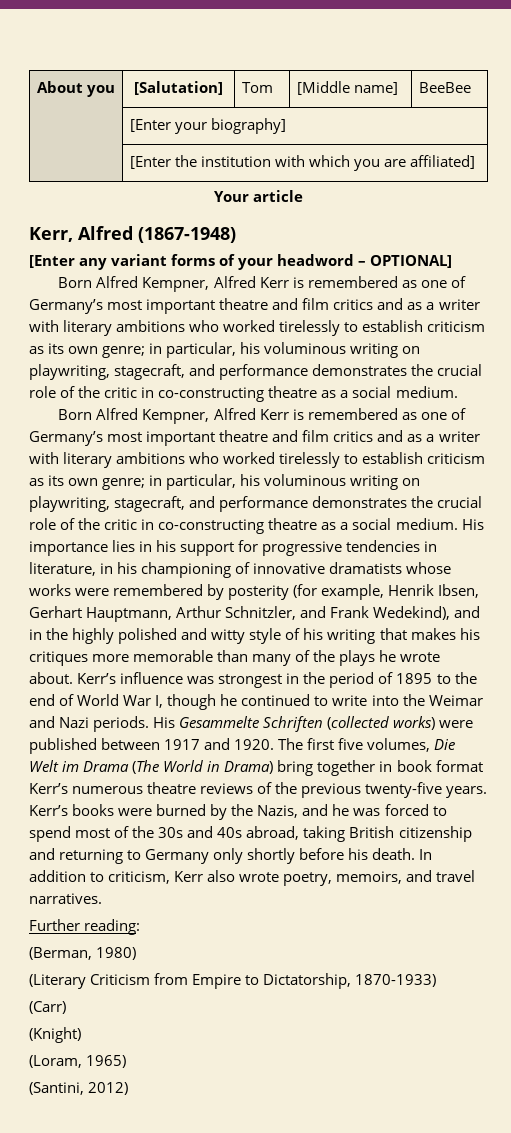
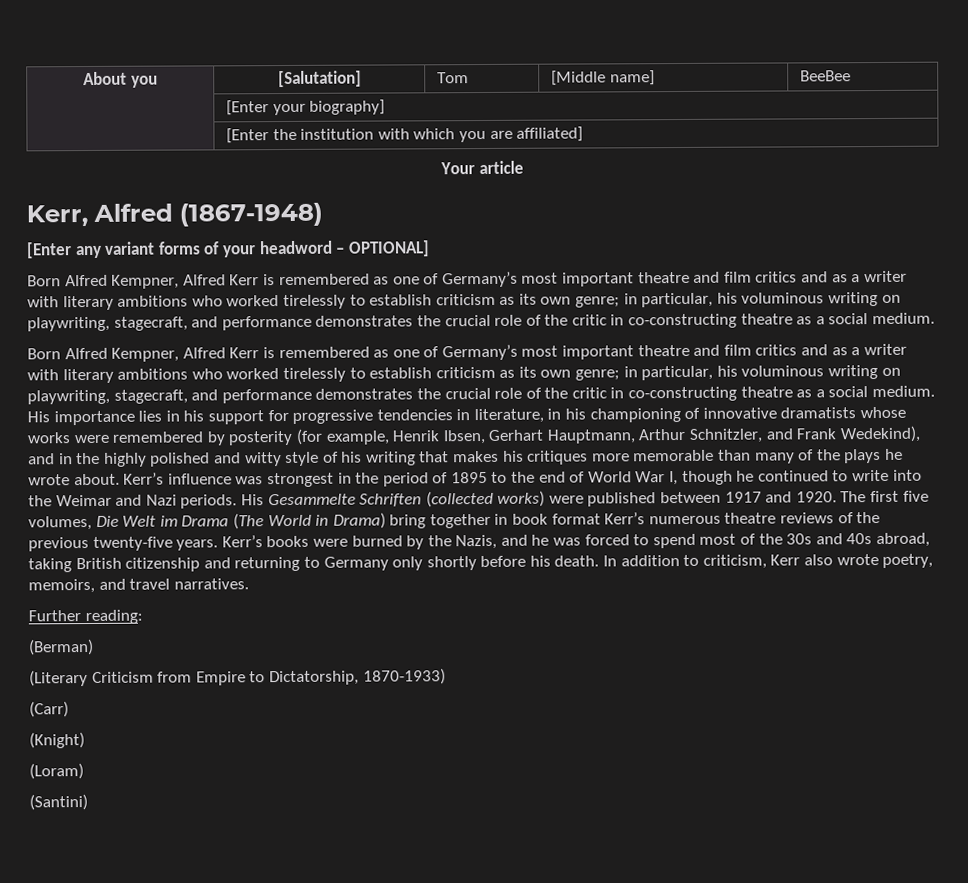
[29,947,137,960] (Berman, 1980) -> [28,638,94,656] (Berman)
[29,1055,127,1068] [29,1082,129,1095] (Loram, 1965) // (Santini, 2012) -> [29,763,84,780] [29,794,88,811] (Loram) // (Santini)

